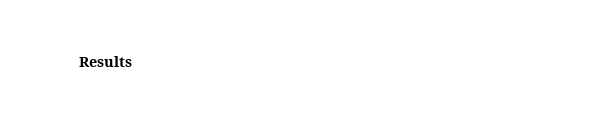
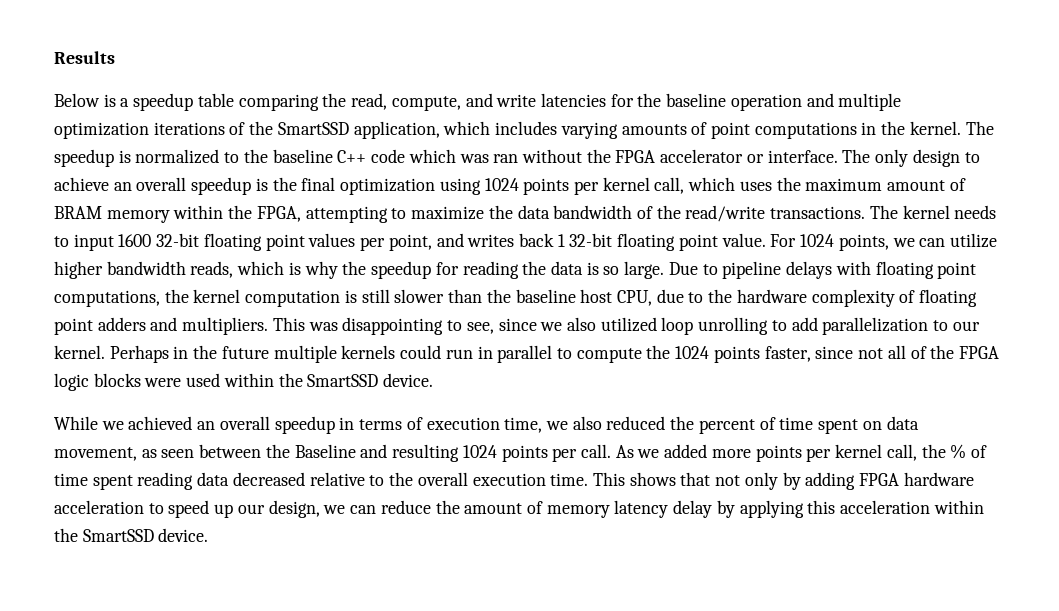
(132, 61) none -> [54,93,902,111] [54,121,994,139] [54,149,980,167] [54,177,966,195] [54,205,997,223] [54,233,997,251] [54,261,977,279] [54,289,978,307] [54,317,980,335] [54,345,999,363] [54,373,434,391] [54,416,919,434] [54,444,987,462] [54,472,974,490] [54,500,984,518] [54,528,209,542] // Below is a speedup table comparing the read, compute, and write latencies for the baseline operation and multiple optimization iterations of the SmartSSD application, which includes varying amounts of point computations in the kernel. The speedup is normalized to the baseline C++ code which was ran without the FPGA accelerator or interface. The only design to achieve an overall speedup is the final optimization using 1024 points per kernel call, which uses the maximum amount of BRAM memory within the FPGA, attempting to maximize the data bandwidth of the read/write transactions. The kernel needs to input 1600 32-bit floating point values per point, and writes back 1 32-bit floating point value. For 1024 points, we can utilize higher bandwidth reads, which is why the speedup for reading the data is so large. Due to pipeline delays with floating point computations, the kernel computation is still slower than the baseline host CPU, due to the hardware complexity of floating point adders and multipliers. This was disappointing to see, since we also utilized loop unrolling to add parallelization to our kernel. Perhaps in the future multiple kernels could run in parallel to compute the 1024 points faster, since not all of the FPGA logic blocks were used within the SmartSSD device. // While we achieved an overall speedup in terms of execution time, we also reduced the percent of time spent on data movement, as seen between the Baseline and resulting 1024 points per call. As we added more points per kernel call, the % of time spent reading data decreased relative to the overall execution time. This shows that not only by adding FPGA hardware acceleration to speed up our design, we can reduce the amount of memory latency delay by applying this acceleration within the SmartSSD device.

